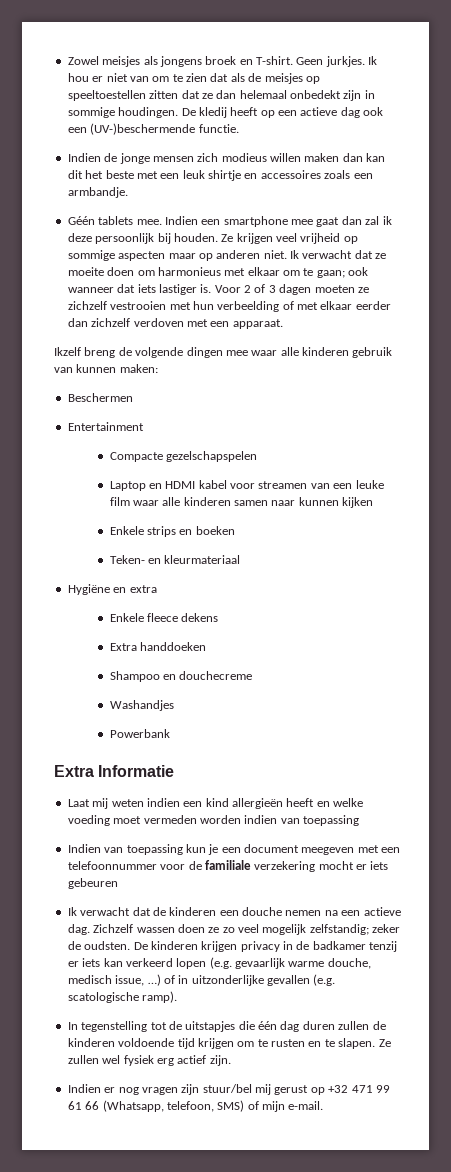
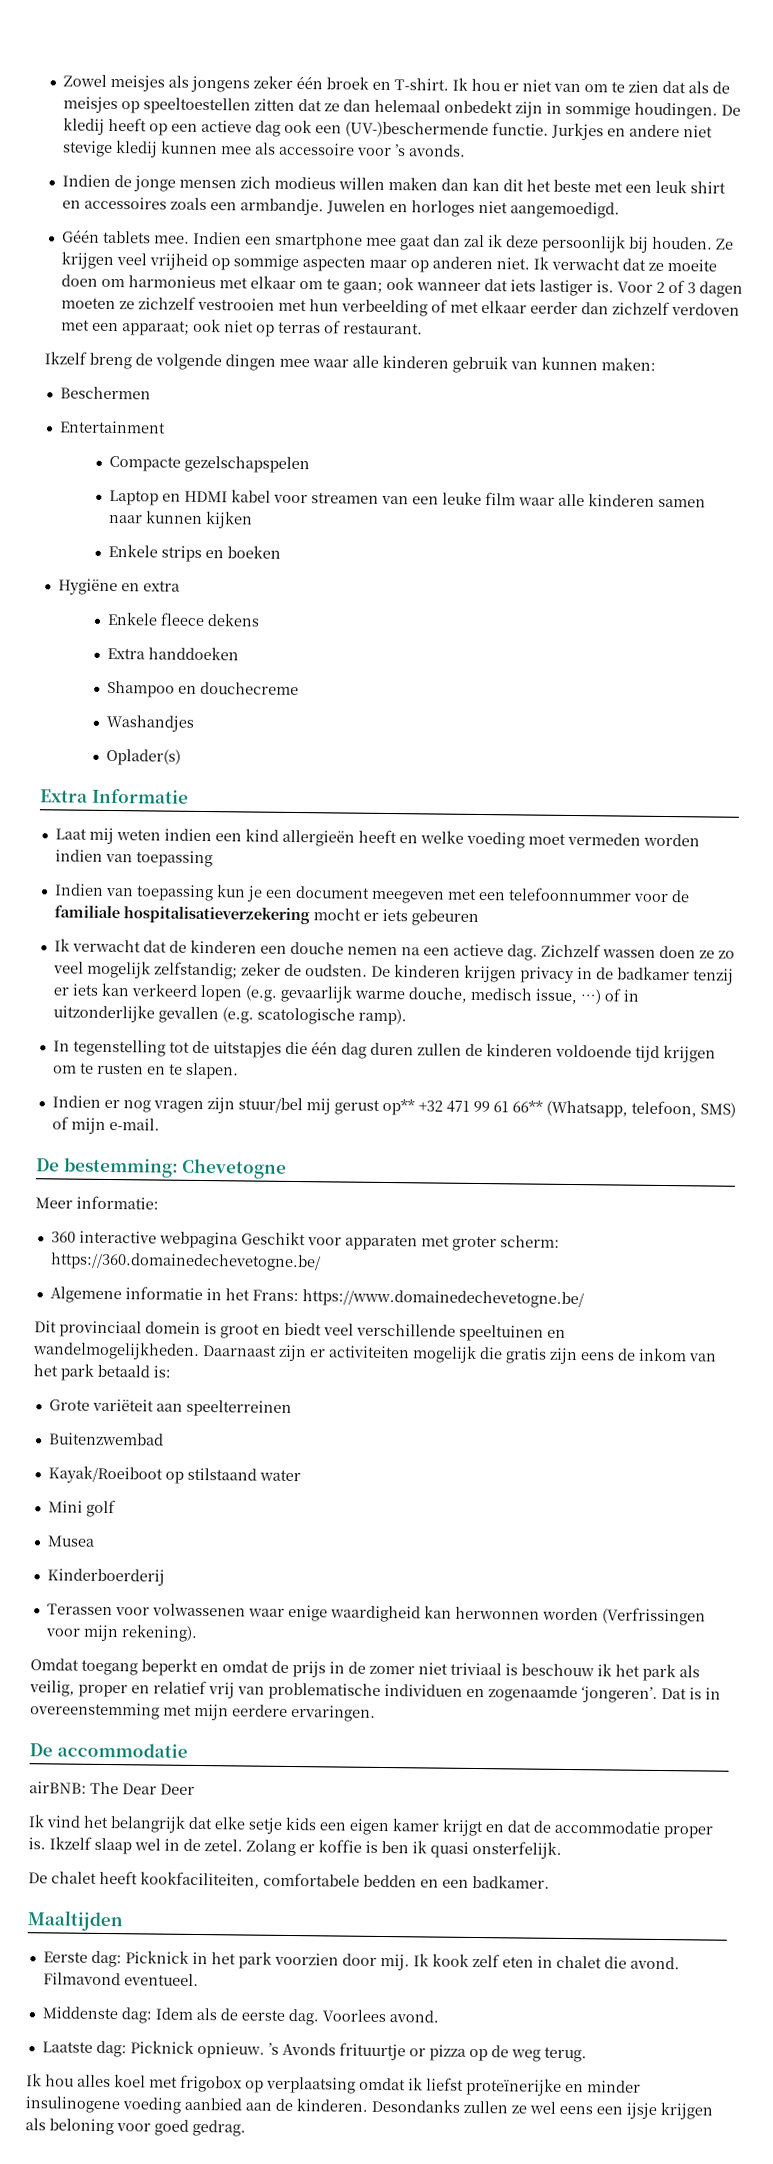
(202, 61) none -> [252,75,323,90] zeker één
[296,56,365,67] Geen jurkjes. -> (449, 84) none
(239, 128) none -> [550,122,713,141] [61,140,466,158] Jurkjes en andere niet stevige kledij kunnen mee als accessoire voor ’s avonds.
[208,170,241,181] shirtje -> [689,181,726,194] shirt
(128, 192) none -> [325,199,620,219] Juwelen en horloges niet aangemoedigd.
[232,319,283,329] apparaat. -> [121,318,423,337] apparaat; ook niet op terras of restaurant.
[109,555,241,564] // Teken- en kleurmateriaal -> (282, 552) none
[109,729,170,738] Powerbank -> [106,748,182,766] Oplader(s)
[254,861,316,872] verzekering -> [122,906,310,925] hospitalisatieverzekering
[378,1039,391,1047] [67,1055,231,1066] Ze zullen wel fysiek erg actief zijn. -> (239, 1071) none
[310,1087,325,1095] op -> [381,1098,415,1116] op**
[85,1101,100,1110] 66 -> [511,1100,543,1113] 66**
(324, 1105) none -> [36,1157,288,1179] [35,1195,159,1210] [50,1230,560,1252] [49,1252,321,1272] [49,1286,584,1309] [34,1320,566,1342] [32,1341,717,1365] [33,1363,171,1381] [48,1398,292,1417] [48,1432,164,1446] [47,1465,301,1484] [47,1499,116,1518] [46,1535,95,1547] [46,1568,165,1586] [46,1603,706,1626] [44,1624,198,1642] [30,1658,700,1682] [29,1680,721,1703] [30,1702,376,1722] [29,1742,188,1758] [29,1781,195,1795] [28,1814,713,1839] [28,1836,562,1859] [28,1870,550,1889] [27,1910,124,1932] [42,1950,680,1971] [42,1972,199,1987] [41,2006,439,2026] [41,2040,587,2063] [26,2073,641,2096] [25,2096,713,2120] [25,2118,246,2137] // De bestemming: Chevetogne // Meer informatie: // 360 interactive webpagina Geschikt voor apparaten met groter scherm: https://360.domainedechevetogne.be/ // Algemene informatie in het Frans: https://www.domainedechevetogne.be/ // Dit provinciaal domein is groot en biedt veel verschillende speeltuinen en wandelmogelijkheden. Daarnaast zijn er activiteiten mogelijk die gratis zijn eens de inkom van het park betaald is: // Grote variëteit aan speelterreinen // Buitenzwembad // Kayak/Roeiboot op stilstaand water // Mini golf // Musea // Kinderboerderij // Terassen voor volwassenen waar enige waardigheid kan herwonnen worden (Verfrissingen voor mijn rekening). // Omdat toegang beperkt en omdat de prijs in de zomer niet triviaal is beschouw ik het park als veilig, proper en relatief vrij van problematische individuen en zogenaamde ‘jongeren’. Dat is in overeenstemming met mijn eerdere ervaringen. // De accommodatie // airBNB: The Dear Deer // Ik vind het belangrijk dat elke setje kids een eigen kamer krijgt en dat de accommodatie proper is. Ikzelf slaap wel in de zetel. Zolang er koffie is ben ik quasi onsterfelijk. // De chalet heeft kookfaciliteiten, comfortabele bedden en een badkamer. // Maaltijden // Eerste dag: Picknick in het park voorzien door mij. Ik kook zelf eten in chalet die avond. Filmavond eventueel. // Middenste dag: Idem als de eerste dag. Voorlees avond. // Laatste dag: Picknick opnieuw. ’s Avonds frituurtje or pizza op de weg terug. // Ik hou alles koel met frigobox op verplaatsing omdat ik liefst proteïnerijke en minder insulinogene voeding aanbied aan de kinderen. Desondanks zullen ze wel eens een ijsje krijgen als beloning voor goed gedrag.

